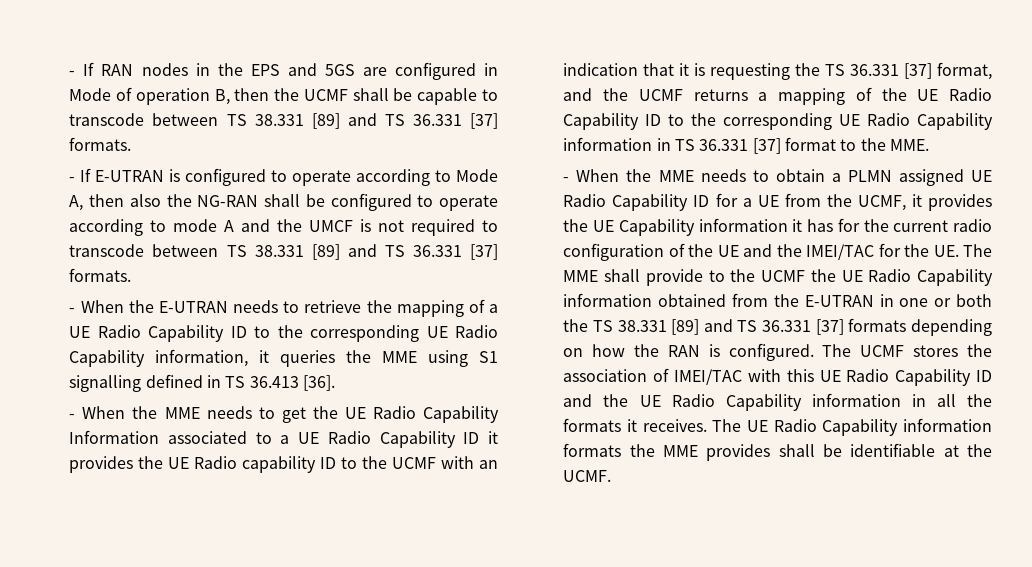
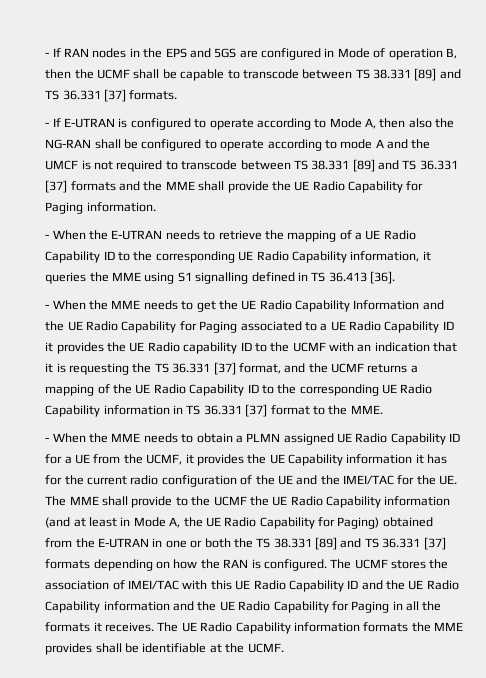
[69,268,132,282] formats. -> [70,181,424,193] [45,202,156,214] formats and the MME shall provide the UE Radio Capability for Paging information.
(160, 437) none -> [422,300,444,310] [45,321,238,333] and the UE Radio Capability for Paging
(653, 300) none -> [45,517,380,529] (and at least in Mode A, the UE Radio Capability for Paging)
(901, 400) none -> [172,601,390,613] and the UE Radio Capability for Paging

